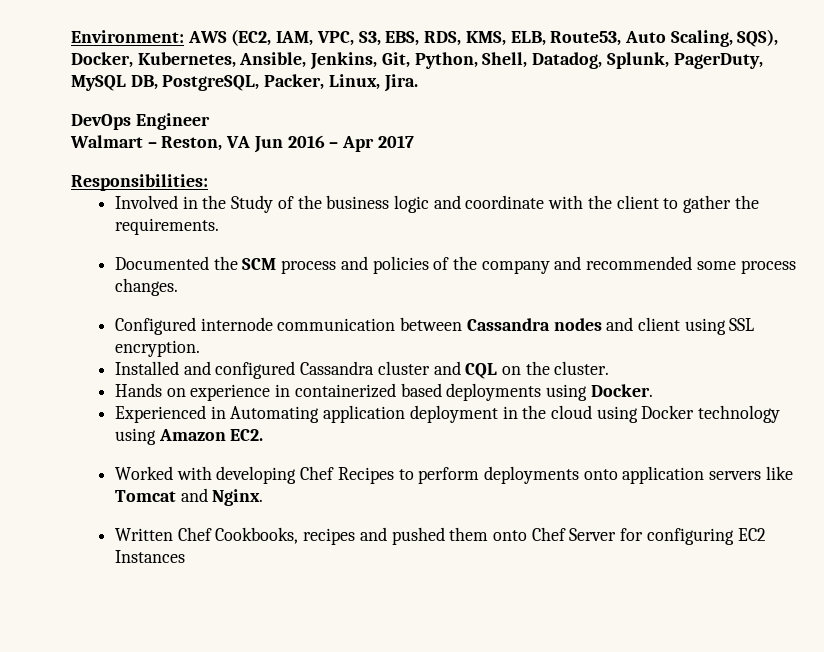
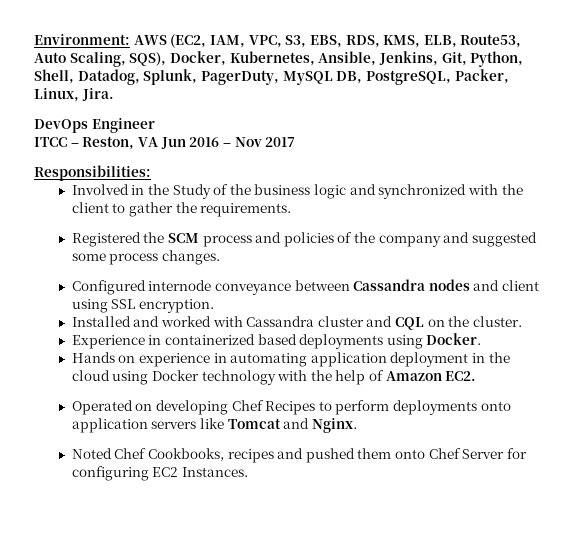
[70,135,143,148] Walmart -> [34,137,67,147] ITCC
[342,136,375,152] Apr -> [234,137,262,147] Nov
[465,195,545,209] coordinate -> [378,184,467,199] synchronized
[114,256,209,270] Documented -> [71,232,141,247] Registered
[586,256,693,270] recommended -> [472,232,538,247] suggested
[277,318,396,331] communication -> [214,283,291,295] conveyance
[215,361,296,379] configured -> [160,316,243,327] worked with
[114,383,271,401] Hands on experience -> [71,335,145,349] Experience
[114,405,320,423] Experienced in Automating -> [71,352,308,367] Hands on experience in automating
[114,428,156,445] using -> [277,370,385,385] with the help of
[114,466,212,480] Worked with -> [71,400,153,415] Operated on
[114,528,173,541] Written -> [71,448,112,459] Noted
[114,550,185,563] Instances -> [181,467,248,477] Instances.

